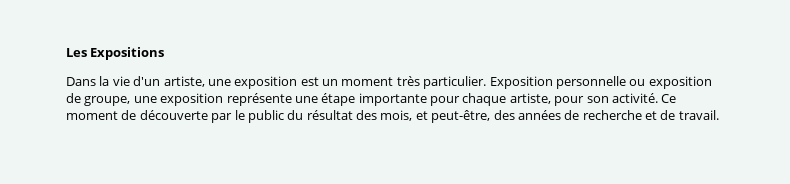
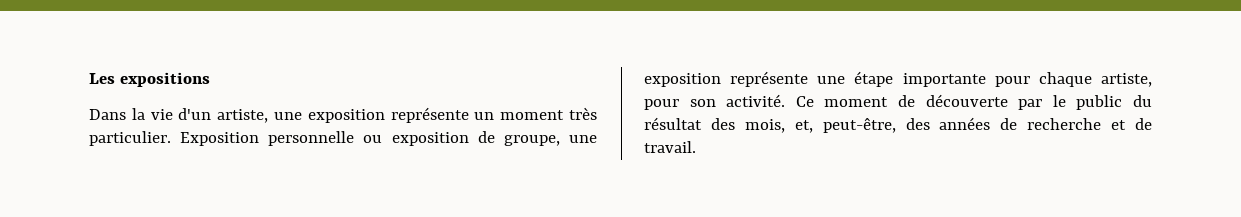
[90,47,165,60] Expositions -> [119,72,210,87] expositions
[300,77,319,86] est -> [390,107,469,123] représente
[415,111,428,120] et -> [794,120,813,133] et,

